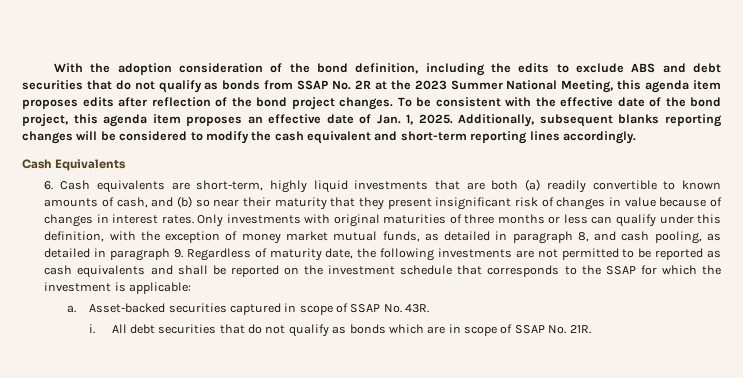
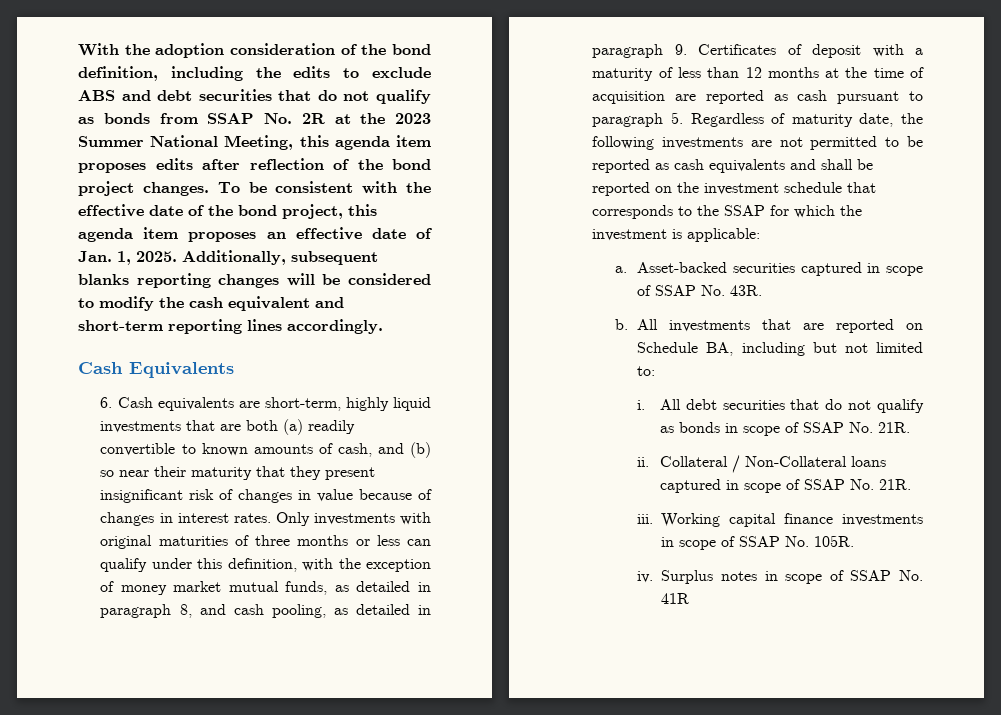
(183, 253) none -> [698,44,923,58] [592,67,924,81] [592,90,923,104] [592,112,684,127] Certificates of deposit with a maturity of less than 12 months at the time of acquisition are reported as cash pursuant to paragraph 5.
(430, 308) none -> [614,319,923,333] [637,342,923,356] [637,366,656,376] // b. All investments that are reported on Schedule BA, including but not limited to:
[388,324,591,336] which are in scope of SSAP No. 21R. -> [724,422,910,436] [637,455,886,473] [659,479,911,493] [637,513,923,527] [661,535,855,550] [637,570,923,584] [661,593,690,604] in scope of SSAP No. 21R. // ii. Collateral / Non-Collateral loans captured in scope of SSAP No. 21R. // iii. Working capital finance investments in scope of SSAP No. 105R. // iv. Surplus notes in scope of SSAP No. 41R

